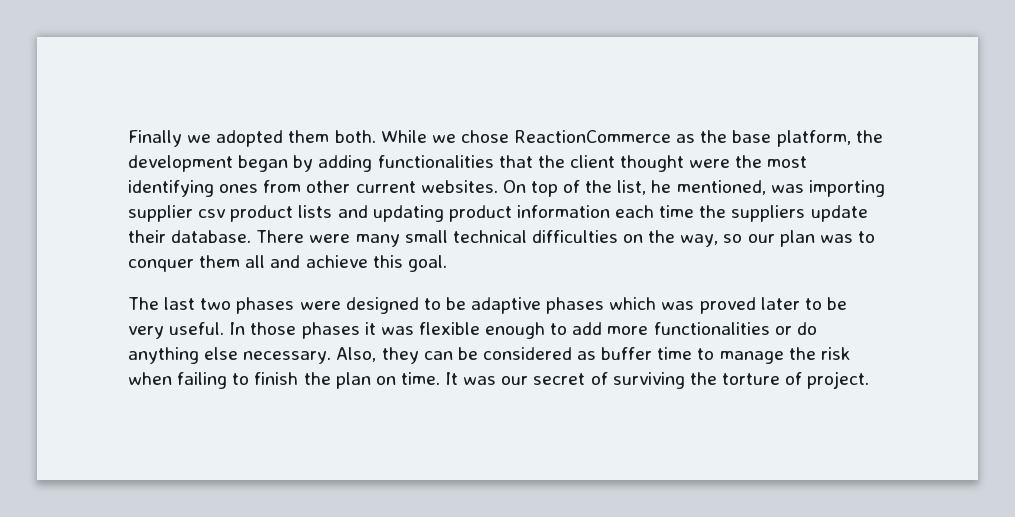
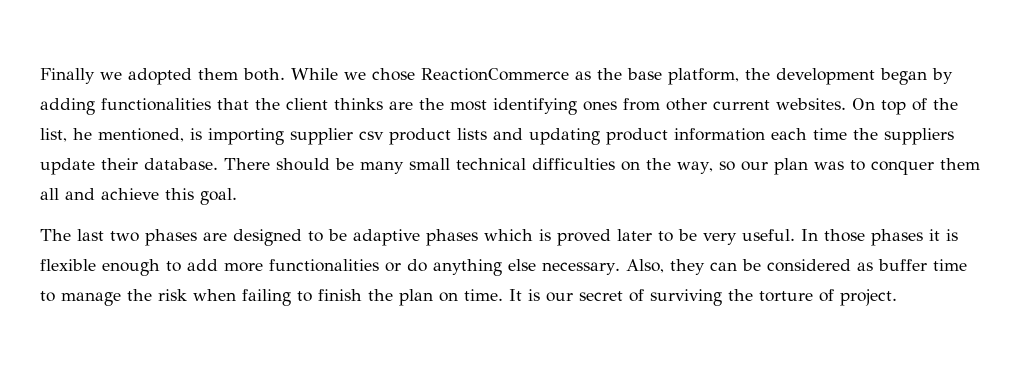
[620,155,731,172] thought were -> [334,98,413,110] thinks are
[770,184,804,193] was -> [190,128,202,140] is
[309,234,351,243] were -> [276,158,354,171] should be
[299,301,341,310] were -> [203,232,227,241] are
[661,301,695,310] was -> [539,229,551,241] is
[380,326,414,335] was -> [946,229,958,241] is
[463,376,497,385] was -> [528,289,540,301] is

